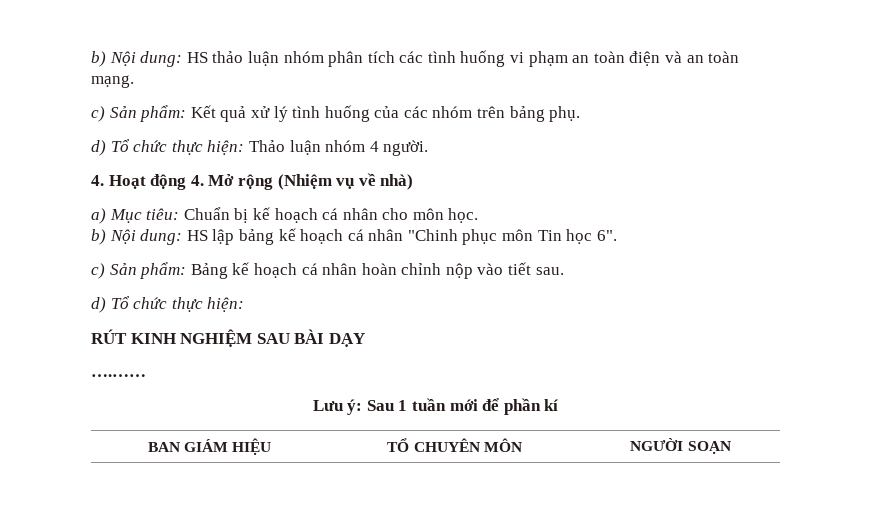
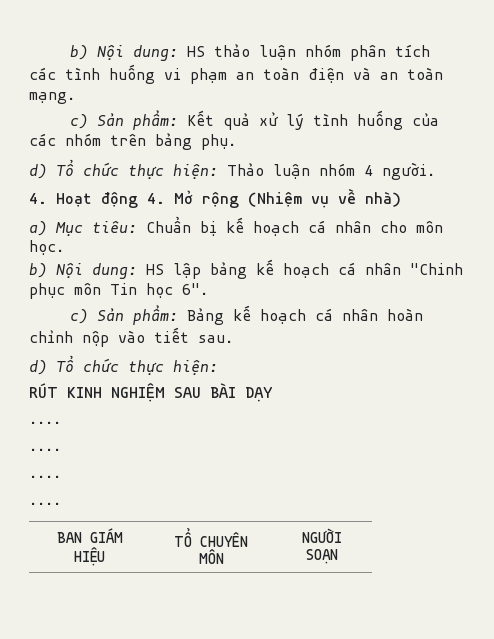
[91,374,146,377] [312,398,559,415] ….…… // Lưu ý: Sau 1 tuần mới để phần kí -> [29,421,61,424] [29,448,61,451] [29,475,61,478] [29,502,61,505] .... // .... // .... // ....

